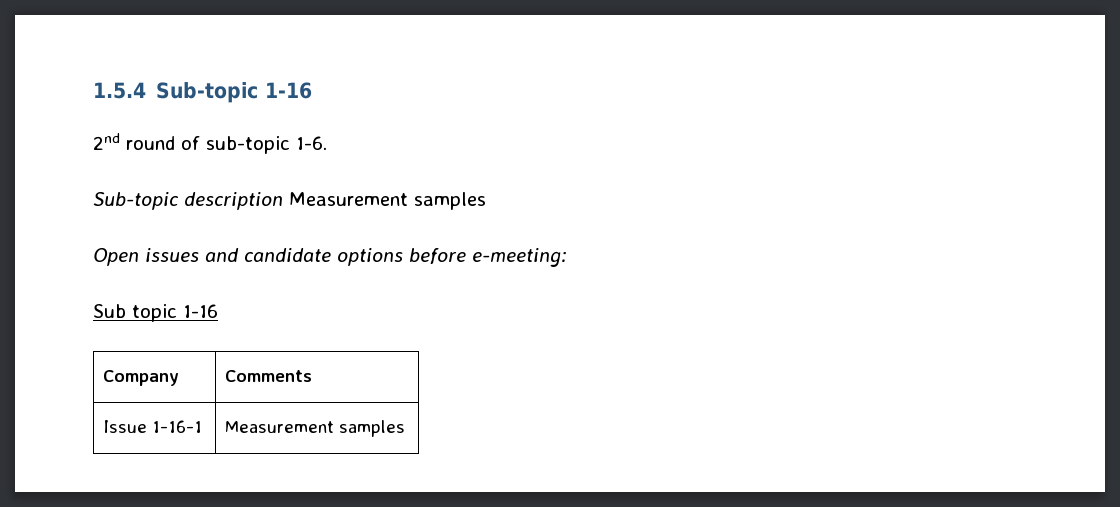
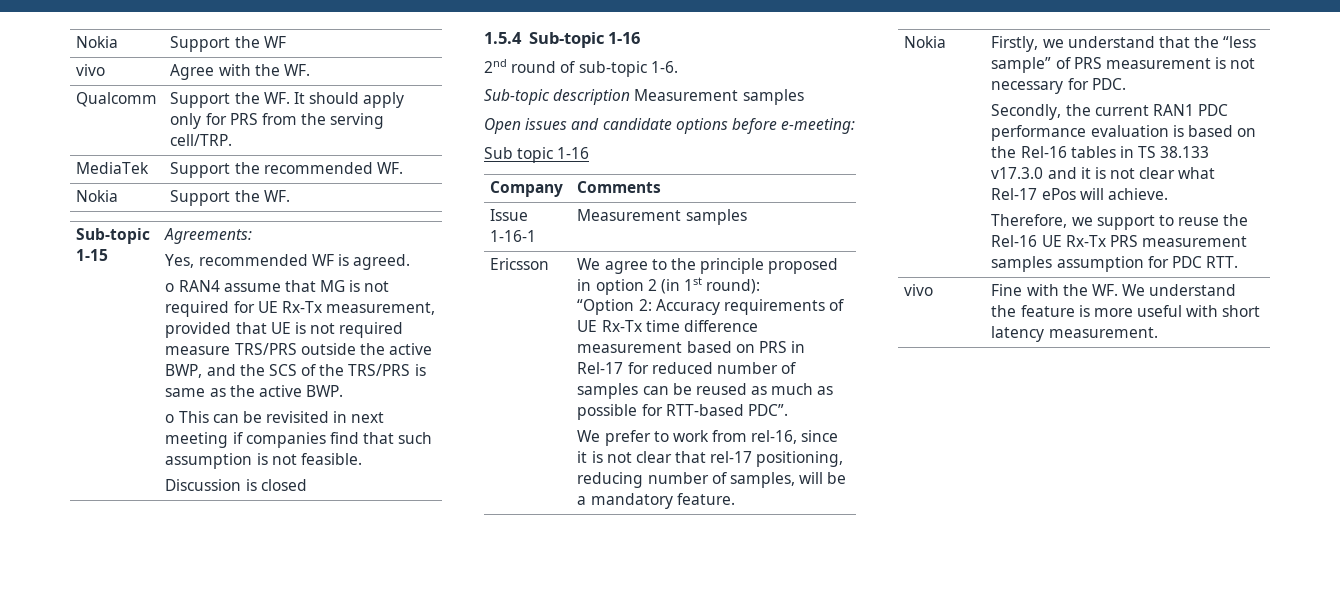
(93, 90) none -> [76,36,119,48] [170,36,286,52] [76,64,106,76] [170,64,310,80] [76,92,158,107] [170,92,405,108] [170,113,385,129] [170,134,233,146] [76,162,150,174] [170,162,403,178] [76,190,119,202] [170,190,290,206] [76,228,151,244] [76,249,109,261] [164,228,253,244] [165,254,411,270] [165,280,390,292] [165,301,436,317] [165,322,404,338] [165,343,433,355] [165,364,426,378] [165,385,344,397] [165,411,385,423] [165,432,433,448] [165,453,362,469] [165,479,307,491] Nokia | Support the WF // vivo | Agree with the WF. // Qualcomm | Support the WF. It should apply only for PRS from the serving cell/TRP. // MediaTek | Support the recommended WF. // Nokia | Support the WF. // Sub-topic 1-15 | Agreements: // Yes, recommended WF is agreed. // o RAN4 assume that MG is not required for UE Rx-Tx measurement, provided that UE is not required measure TRS/PRS outside the active BWP, and the SCS of the TRS/PRS is same as the active BWP. // o This can be revisited in next meeting if companies find that such assumption is not feasible. // Discussion is closed //
(406, 428) none -> [490,258,550,270] [577,258,839,274] [577,277,761,295] [577,299,845,315] [577,320,758,332] [577,341,806,353] [577,362,797,374] [577,383,834,399] [577,404,788,420] [577,430,839,446] [577,451,844,467] [577,472,847,488] [577,493,735,509] [904,36,947,48] [991,36,1257,52] [991,57,1256,73] [991,78,1126,94] [991,104,1229,120] [991,125,1257,141] [991,146,1210,158] [991,167,1216,179] [991,188,1168,200] [991,214,1249,230] [991,235,1248,247] [991,256,1239,272] [904,284,934,296] [991,284,1237,296] [991,305,1261,317] [991,326,1158,342] // Ericsson | We agree to the principle proposed in option 2 (in 1st round): // “Option 2: Accuracy requirements of UE Rx-Tx time difference measurement based on PRS in Rel-17 for reduced number of samples can be reused as much as possible for RTT-based PDC”. // We prefer to work from rel-16, since it is not clear that rel-17 positioning, reducing number of samples, will be a mandatory feature. // Nokia | Firstly, we understand that the “less sample” of PRS measurement is not necessary for PDC. // Secondly, the current RAN1 PDC performance evaluation is based on the Rel-16 tables in TS 38.133 v17.3.0 and it is not clear what Rel-17 ePos will achieve. // Therefore, we support to reuse the Rel-16 UE Rx-Tx PRS measurement samples assumption for PDC RTT. // vivo | Fine with the WF. We understand the feature is more useful with short latency measurement.

